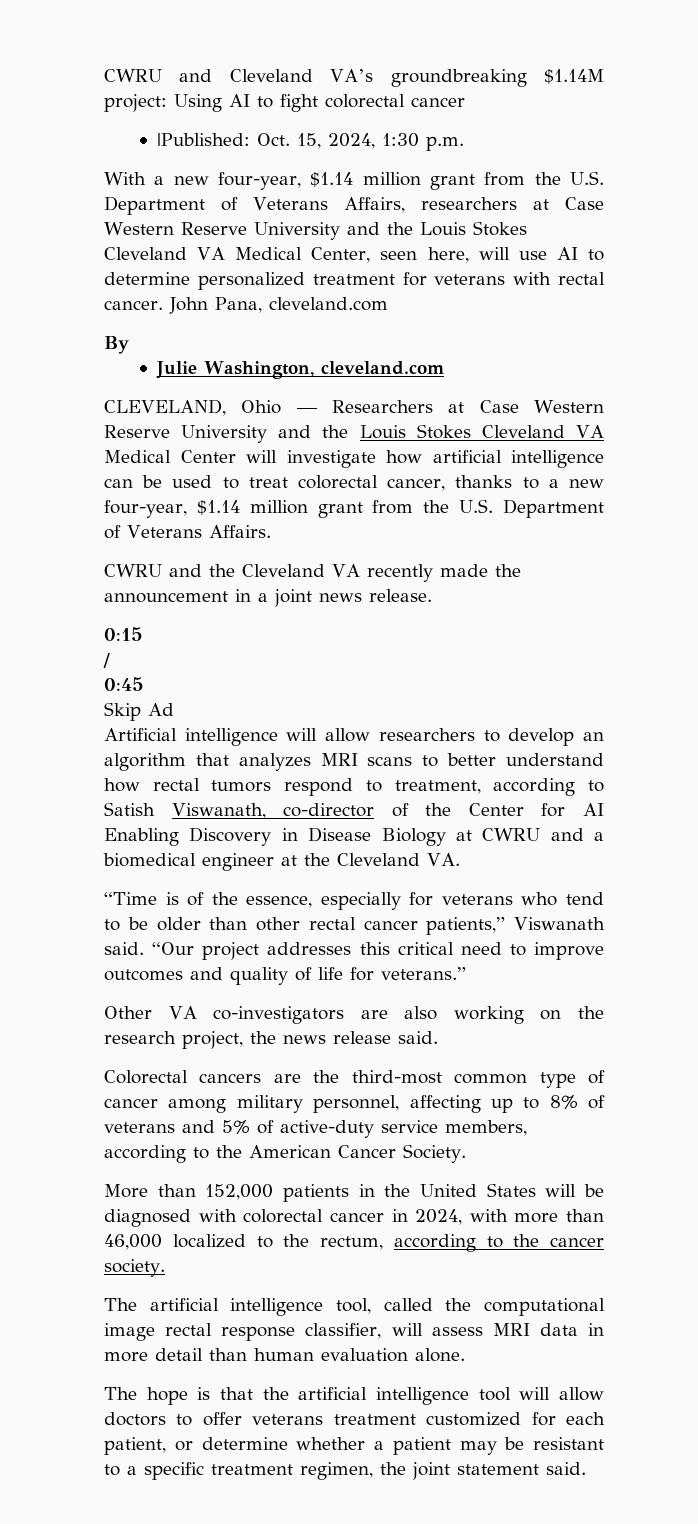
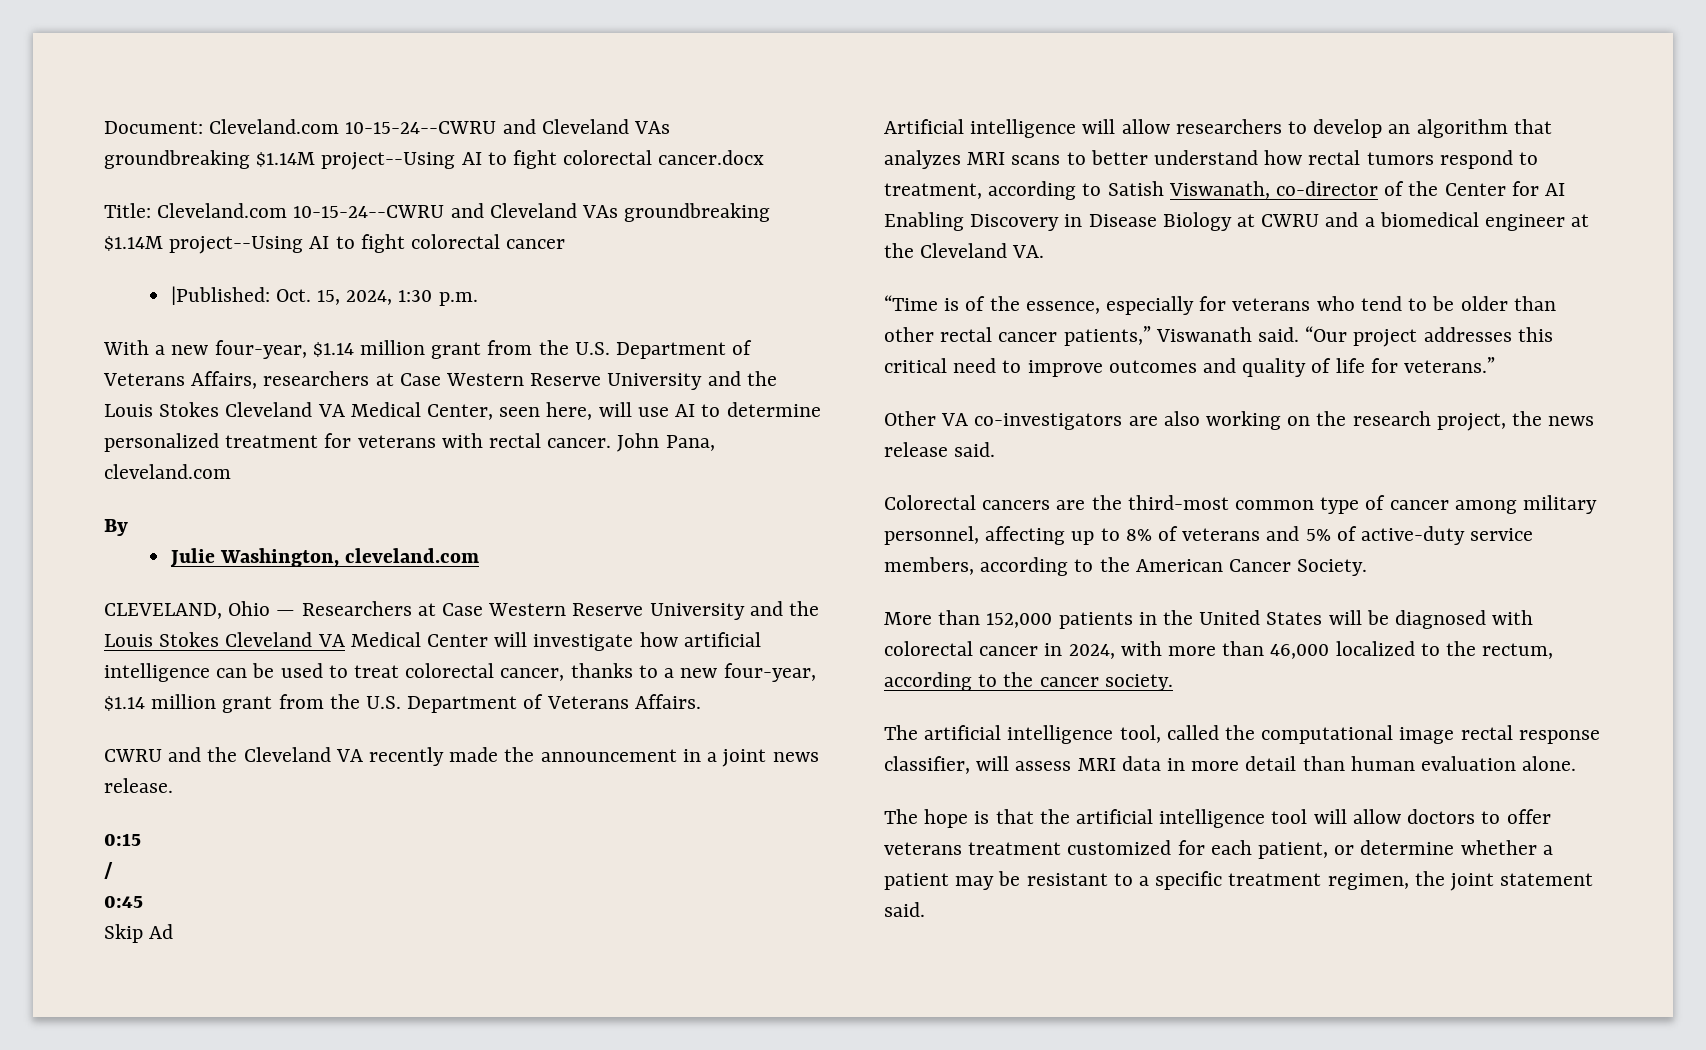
[104,69,604,87] [104,94,222,112] CWRU and Cleveland VA’s groundbreaking $1.14M project: Using -> [104,119,671,134] [104,150,765,170] [104,203,771,222] [104,236,304,254] Document: Cleveland.com 10-15-24--CWRU and Cleveland VAs groundbreaking $1.14M project--Using AI to fight colorectal cancer.docx // Title: Cleveland.com 10-15-24--CWRU and Cleveland VAs groundbreaking $1.14M project--Using

